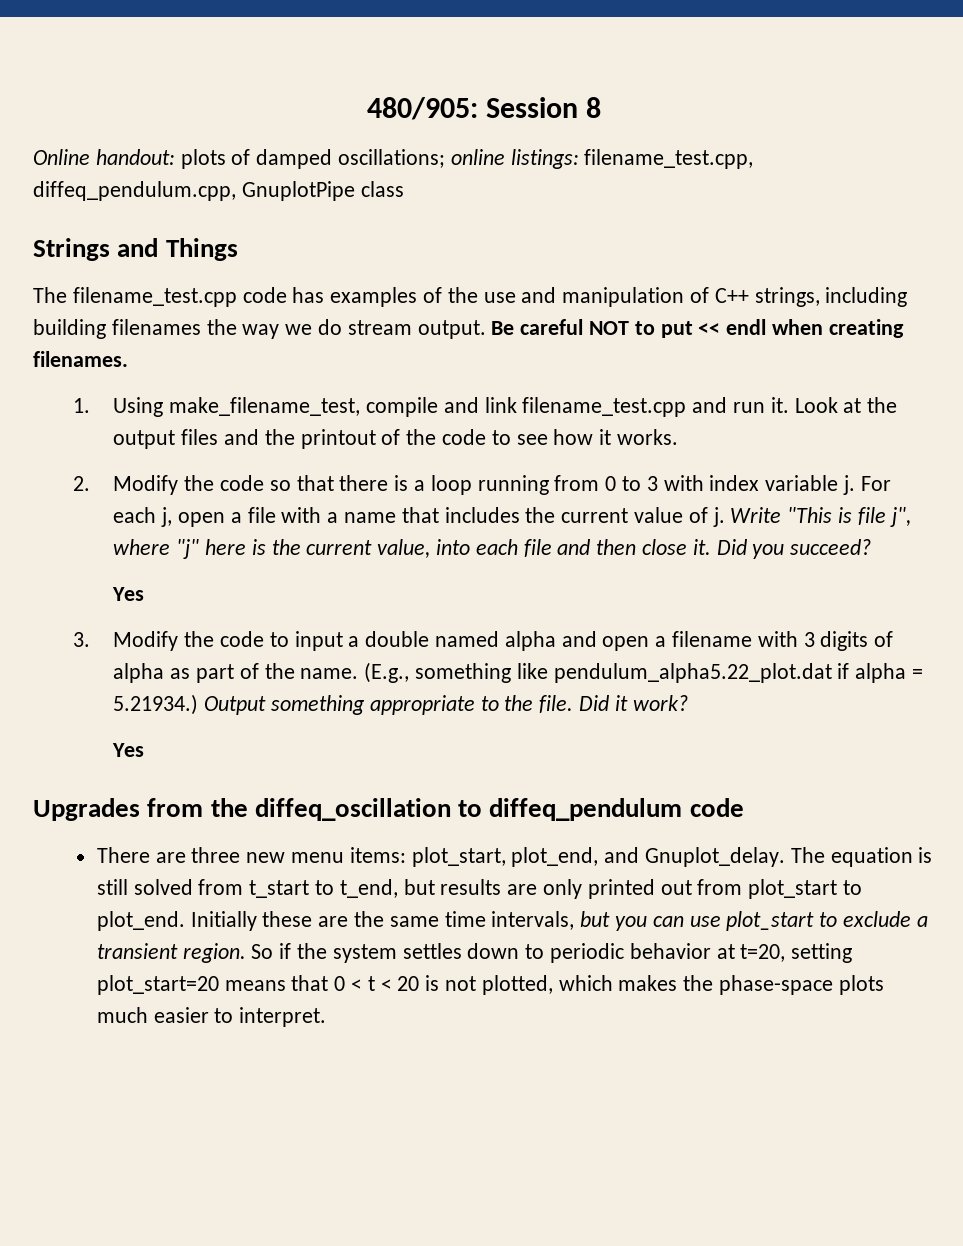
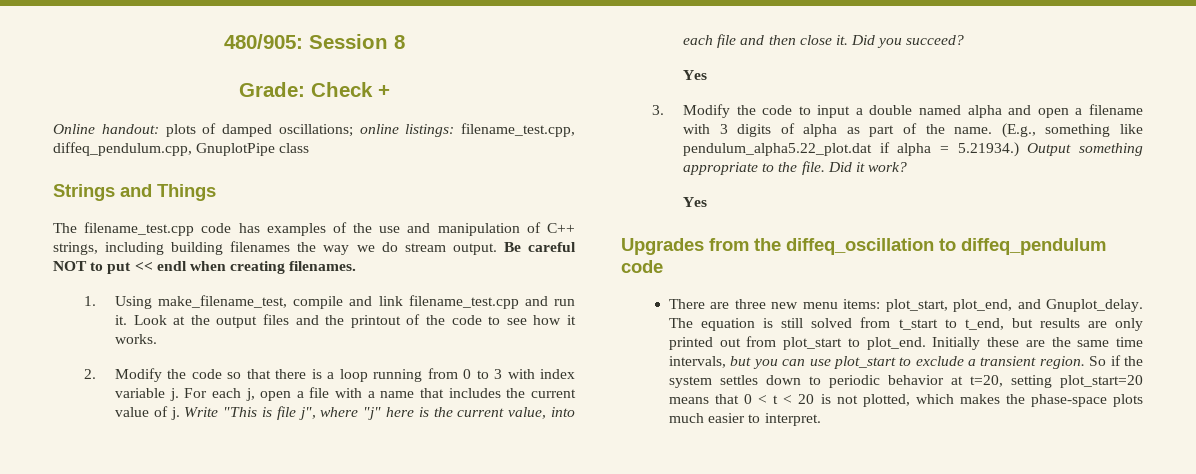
(602, 107) none -> [238,82,390,97] // Grade: Check +

